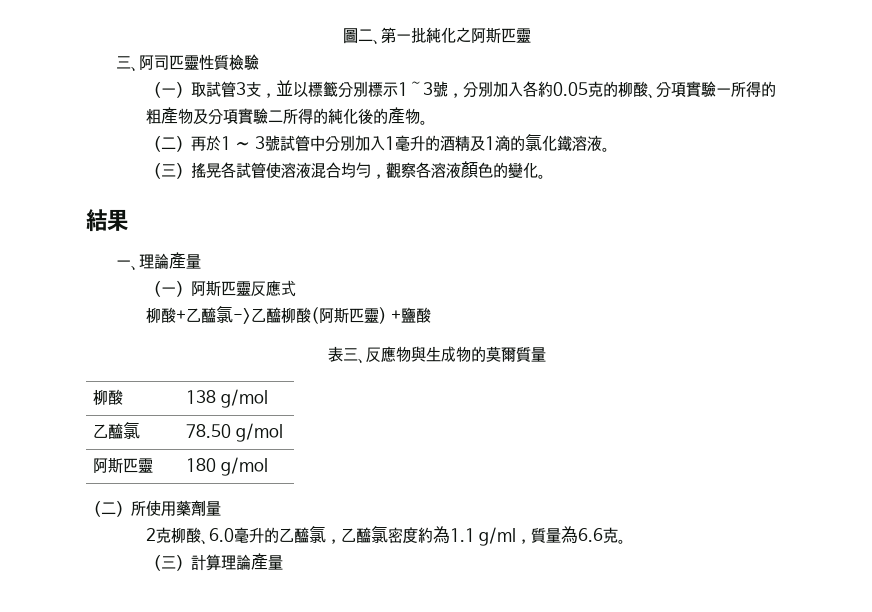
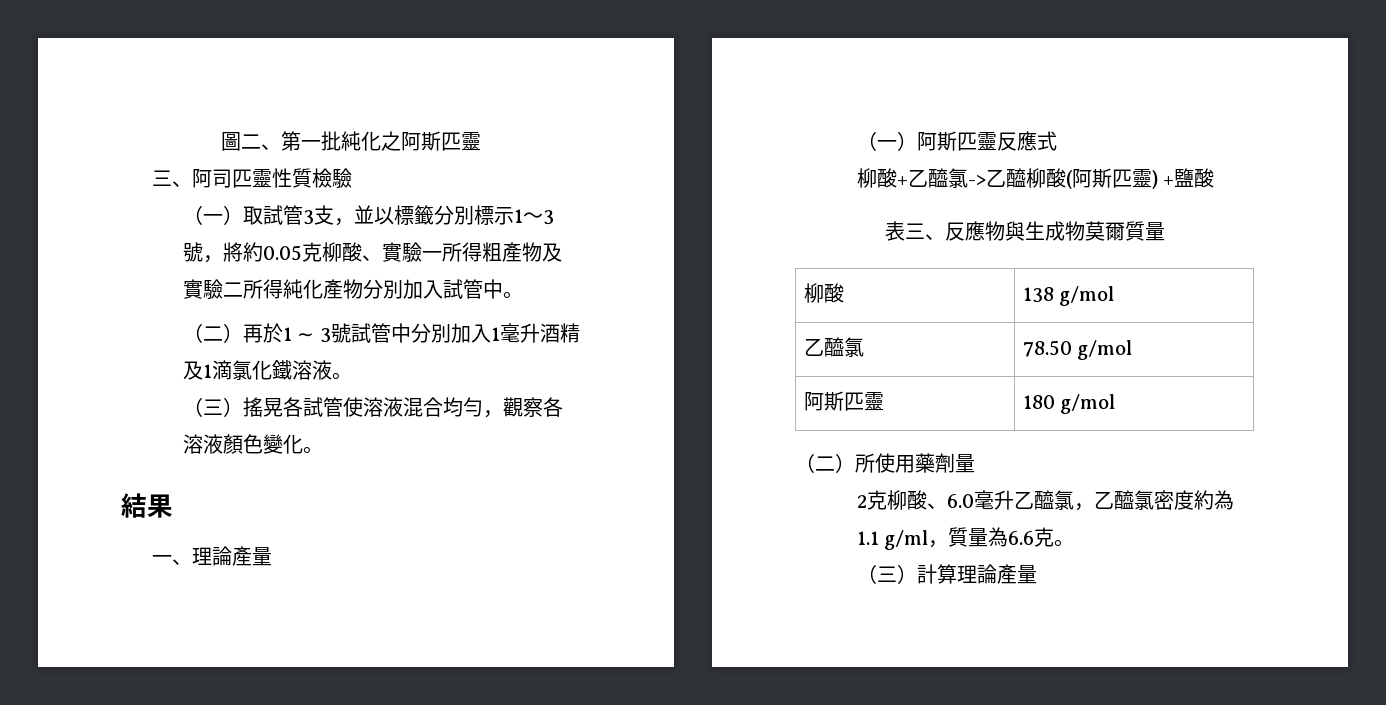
[462,81,686,99] 分別加入各約0.05克的柳酸、分項 -> [222,242,382,262] 將約0.05克柳酸、
[760,81,776,97] 的 -> (482, 252) none
[207,108,238,125] 分項 -> (562, 252) none
[312,107,420,125] 的純化後的產物 -> [282,279,503,299] 純化產物分別加入試管中
[424,135,440,151] 的 -> (540, 333) none
[509,135,525,151] 的 -> (232, 370) none
[492,162,508,178] 的 -> (263, 444) none
[470,346,486,362] 的 -> (1085, 231) none
[263,527,279,543] 的 -> (1014, 500) none

